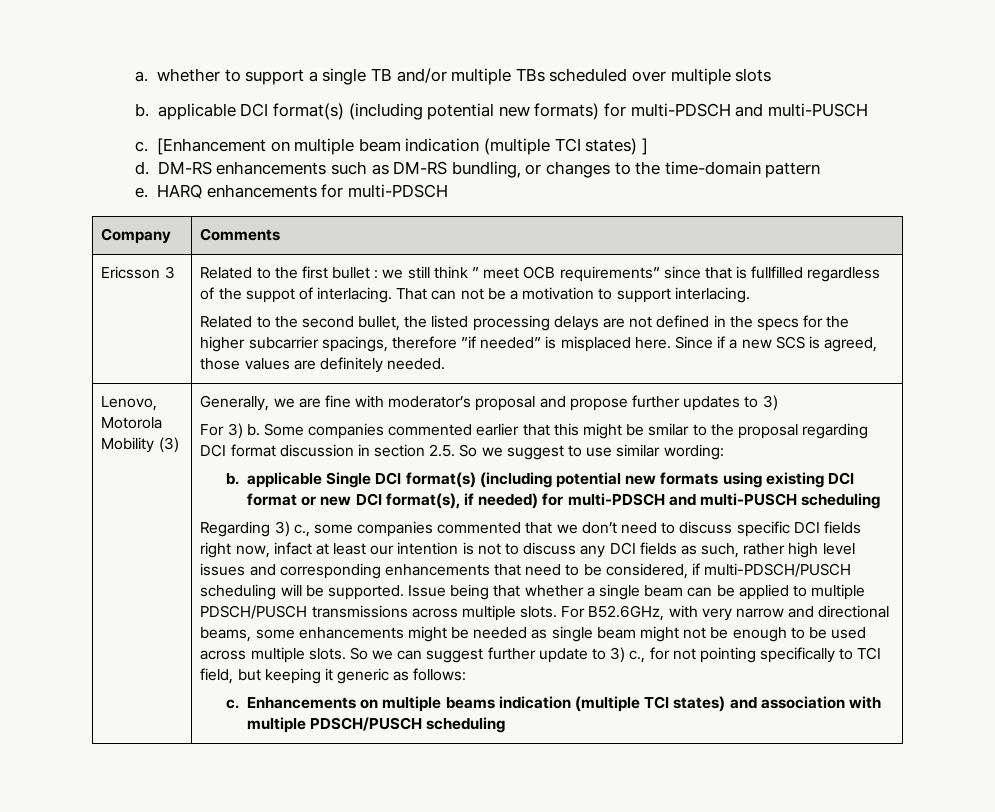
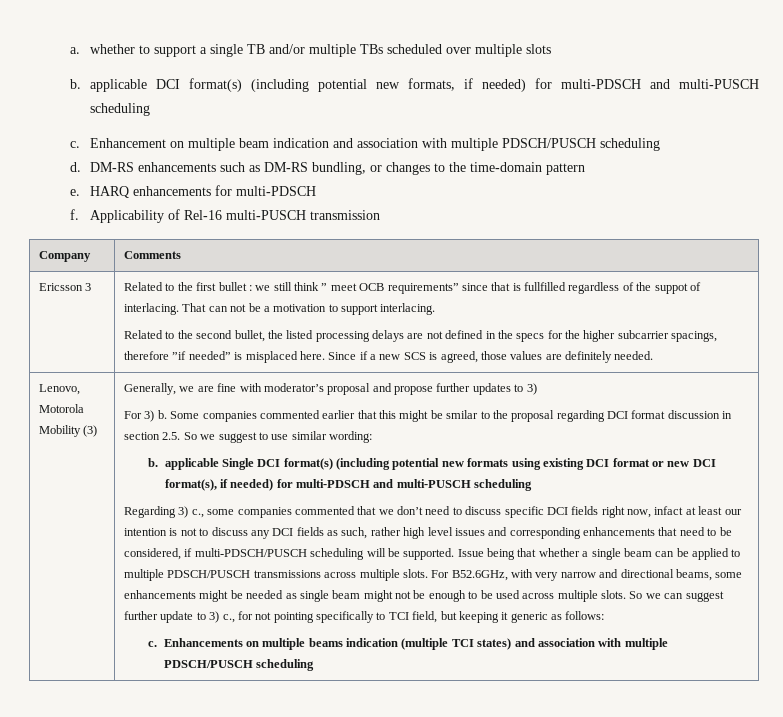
[534,103,868,120] [135,138,267,155] formats) for multi-PDSCH and multi-PUSCH // c. [Enhancement -> [407,78,760,92] [89,103,150,116] [69,138,166,148] formats, if needed) for multi-PDSCH and multi-PUSCH scheduling // c. Enhancement
[483,138,648,155] (multiple TCI states) ] -> [332,138,660,151] and association with multiple PDSCH/PUSCH scheduling
(448, 191) none -> [69,209,380,223] // f. Applicability of Rel-16 multi-PUSCH transmission

